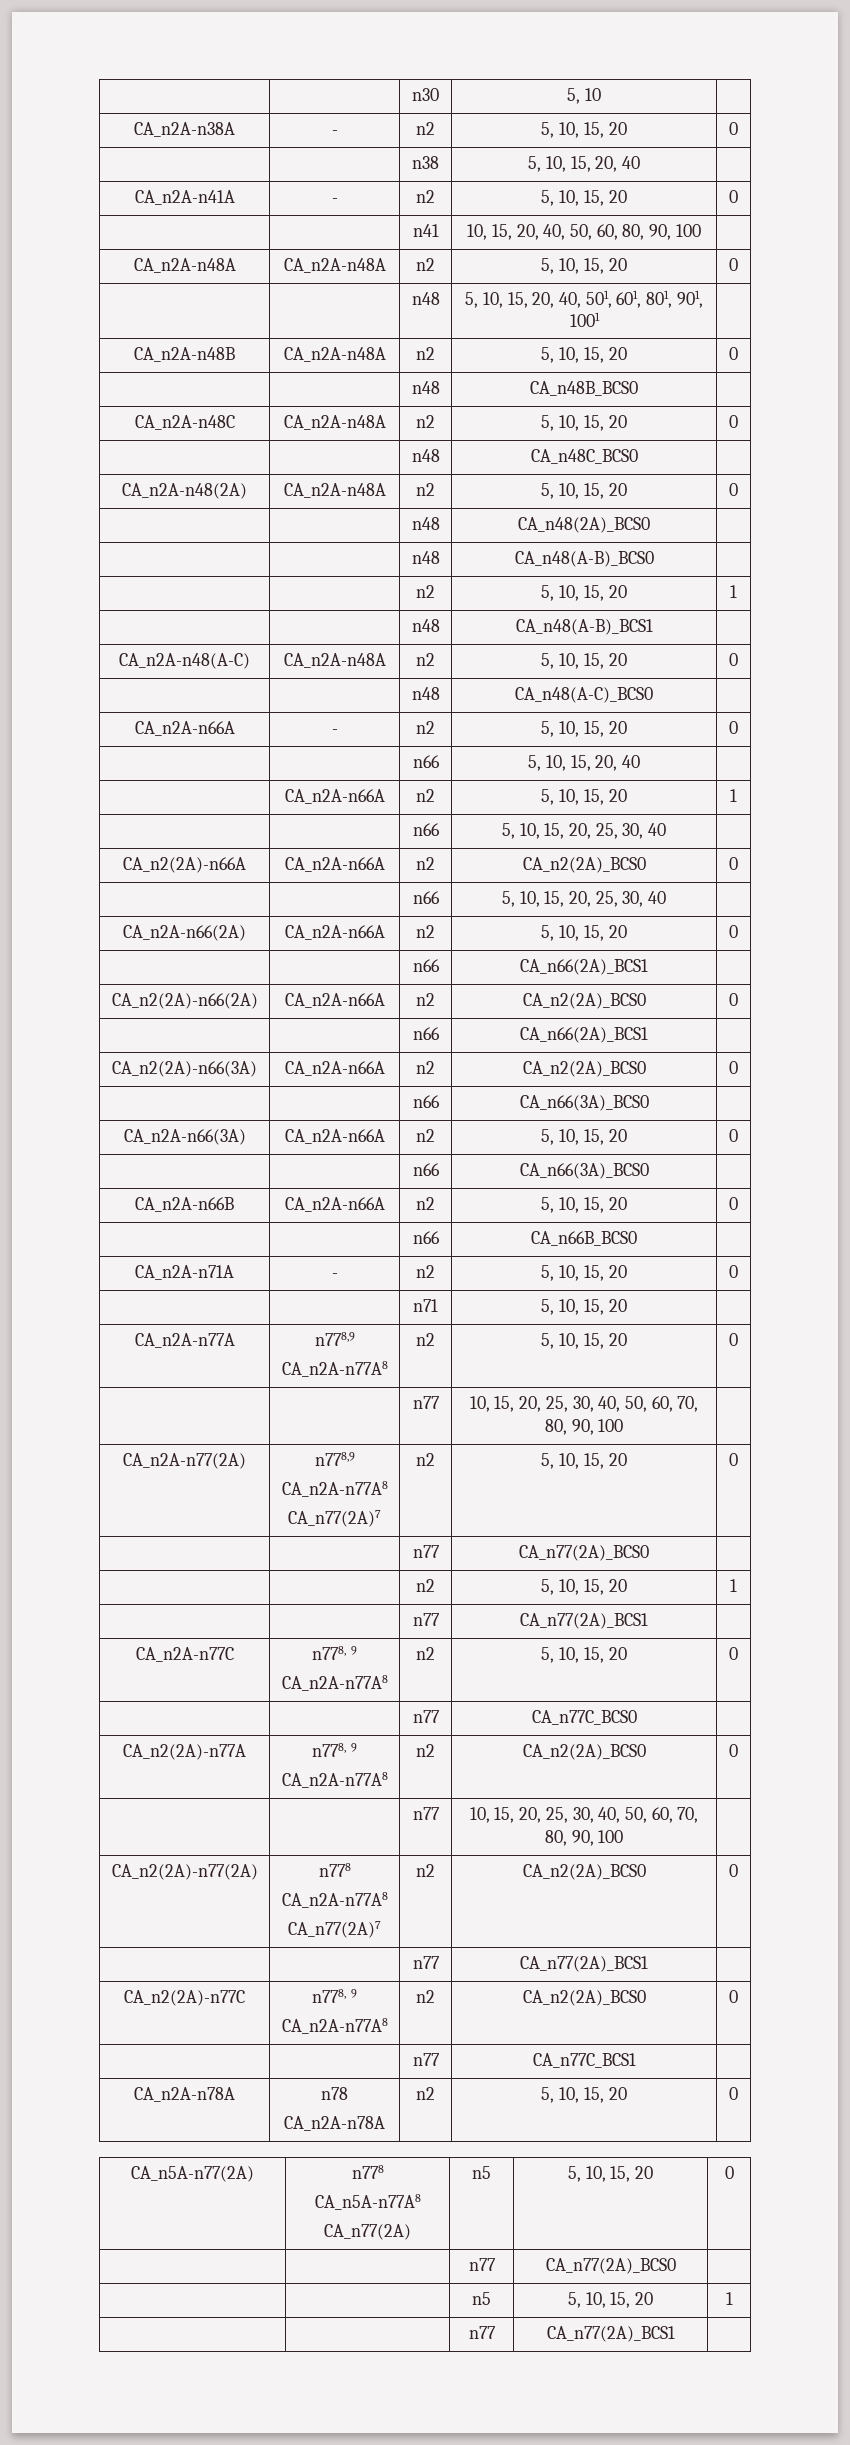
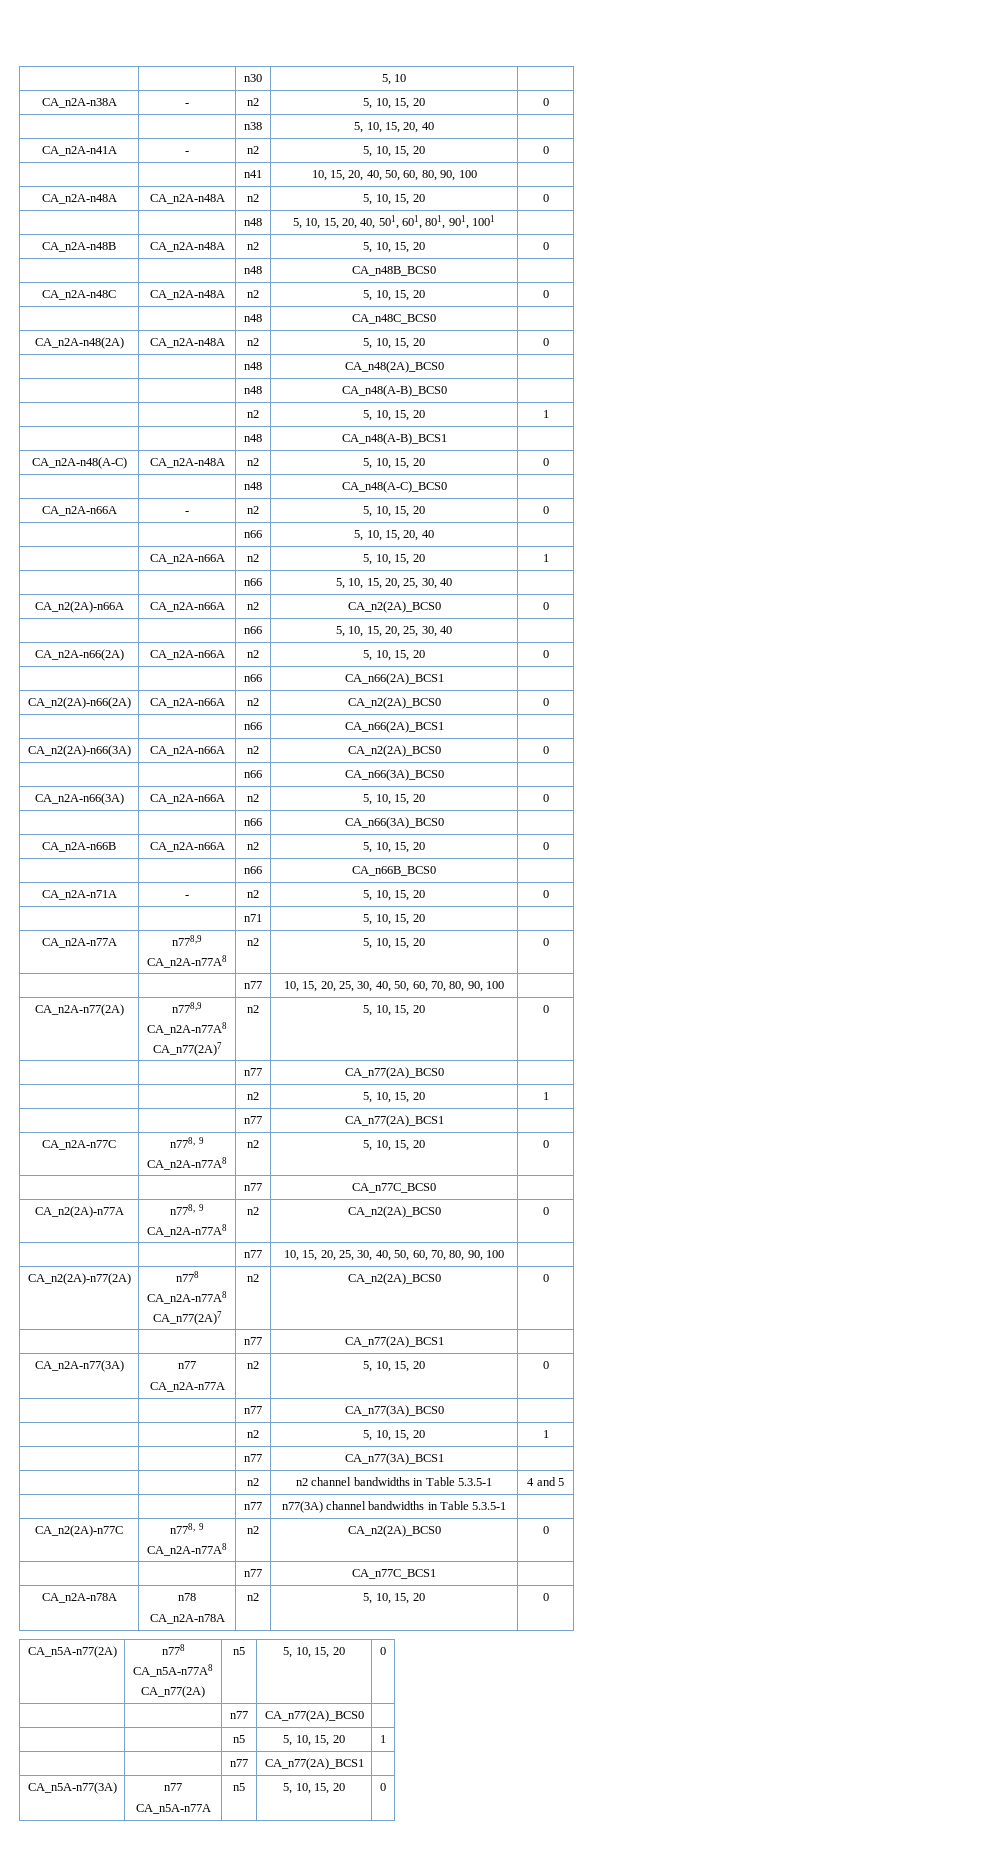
(648, 1964) none -> [34,1360,124,1372] [178,1361,196,1369] [149,1382,225,1392] [247,1361,259,1369] [363,1361,425,1372] [542,1361,549,1369] [244,1406,262,1414] [344,1405,444,1417] [247,1430,259,1438] [363,1430,425,1441] [542,1430,549,1438] [244,1454,262,1462] [344,1453,444,1465] [247,1478,259,1486] [296,1477,492,1486] [527,1477,564,1486] [244,1502,262,1510] [281,1501,507,1513] // CA_n2A-n77(3A) | n77 // CA_n2A-n77A | n2 | 5, 10, 15, 20 | 0 // | | n77 | CA_n77(3A)_BCS0 | // | | n2 | 5, 10, 15, 20 | 1 // | | n77 | CA_n77(3A)_BCS1 | // | | n2 | n2 channel bandwidths in Table 5.3.5-1 | 4 and 5 // | | n77 | n77(3A) channel bandwidths in Table 5.3.5-1 |
(675, 2334) none -> [27,1782,117,1794] [164,1783,182,1791] [135,1804,211,1814] [233,1783,245,1791] [283,1783,345,1794] [380,1783,386,1791] // CA_n5A-n77(3A) | n77 // CA_n5A-n77A | n5 | 5, 10, 15, 20 | 0

